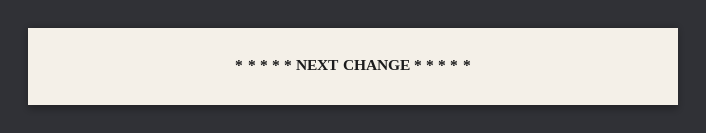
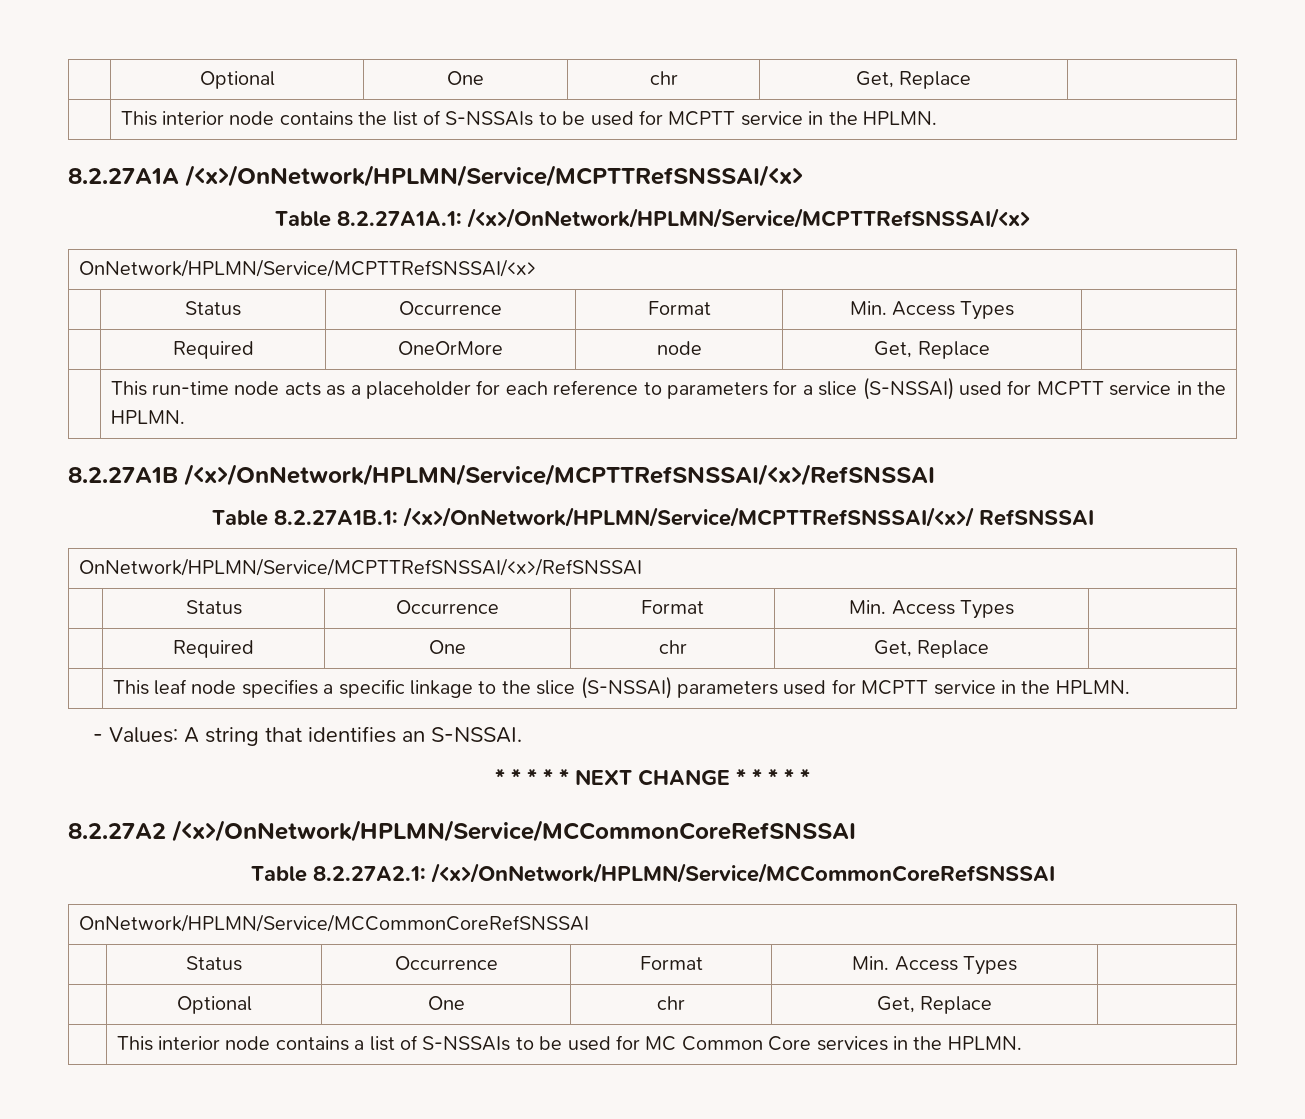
(235, 65) none -> [199,71,275,89] [447,71,484,85] [649,71,678,85] [855,71,972,89] [120,110,938,126] [68,165,803,187] [275,208,1030,228] [78,259,536,277] [185,301,241,316] [399,301,502,315] [647,301,711,315] [849,301,1015,320] [172,341,254,359] [398,341,503,355] [656,341,702,355] [874,341,990,359] [110,377,1227,400] [110,410,185,424] [68,464,935,486] [211,507,1094,527] [78,558,642,576] [185,600,242,615] [396,600,499,614] [641,600,704,614] [849,600,1014,619] [173,640,254,658] [429,640,466,654] [658,640,687,654] [873,640,990,658] [112,676,1130,699] [93,726,523,746] | Optional | One | chr | Get, Replace | // | This interior node contains the list of S-NSSAIs to be used for MCPTT service in the HPLMN. // 8.2.27A1A /<x>/OnNetwork/HPLMN/Service/MCPTTRefSNSSAI/<x> // Table 8.2.27A1A.1: /<x>/OnNetwork/HPLMN/Service/MCPTTRefSNSSAI/<x> // OnNetwork/HPLMN/Service/MCPTTRefSNSSAI/<x> // | Status | Occurrence | Format | Min. Access Types | // | Required | OneOrMore | node | Get, Replace | // | This run-time node acts as a placeholder for each reference to parameters for a slice (S-NSSAI) used for MCPTT service in the HPLMN. // 8.2.27A1B /<x>/OnNetwork/HPLMN/Service/MCPTTRefSNSSAI/<x>/RefSNSSAI // Table 8.2.27A1B.1: /<x>/OnNetwork/HPLMN/Service/MCPTTRefSNSSAI/<x>/ RefSNSSAI // OnNetwork/HPLMN/Service/MCPTTRefSNSSAI/<x>/RefSNSSAI // | Status | Occurrence | Format | Min. Access Types | // | Required | One | chr | Get, Replace | // | This leaf node specifies a specific linkage to the slice (S-NSSAI) parameters used for MCPTT service in the HPLMN. // - Values: A string that identifies an S-NSSAI. //
(471, 65) none -> [68,820,856,842] [250,863,1055,883] [78,914,589,932] [186,956,242,971] [394,956,498,970] [639,956,703,970] [852,956,1017,975] [176,996,252,1014] [427,996,465,1010] [657,996,685,1010] [876,996,993,1014] [116,1035,1022,1051] // 8.2.27A2 /<x>/OnNetwork/HPLMN/Service/MCCommonCoreRefSNSSAI // Table 8.2.27A2.1: /<x>/OnNetwork/HPLMN/Service/MCCommonCoreRefSNSSAI // OnNetwork/HPLMN/Service/MCCommonCoreRefSNSSAI // | Status | Occurrence | Format | Min. Access Types | // | Optional | One | chr | Get, Replace | // | This interior node contains a list of S-NSSAIs to be used for MC Common Core services in the HPLMN.

